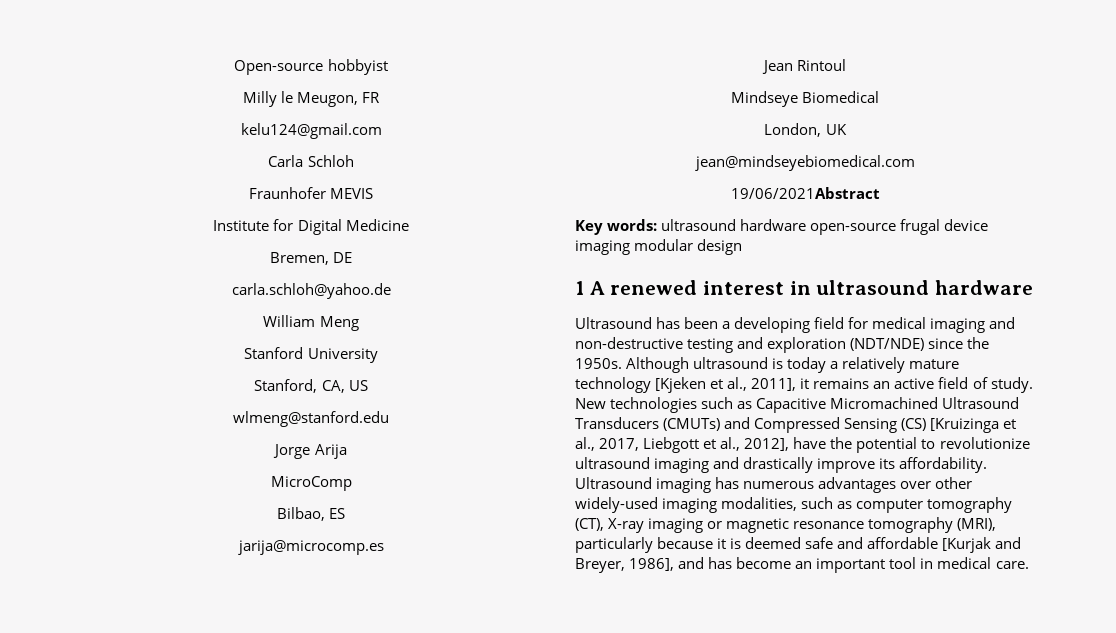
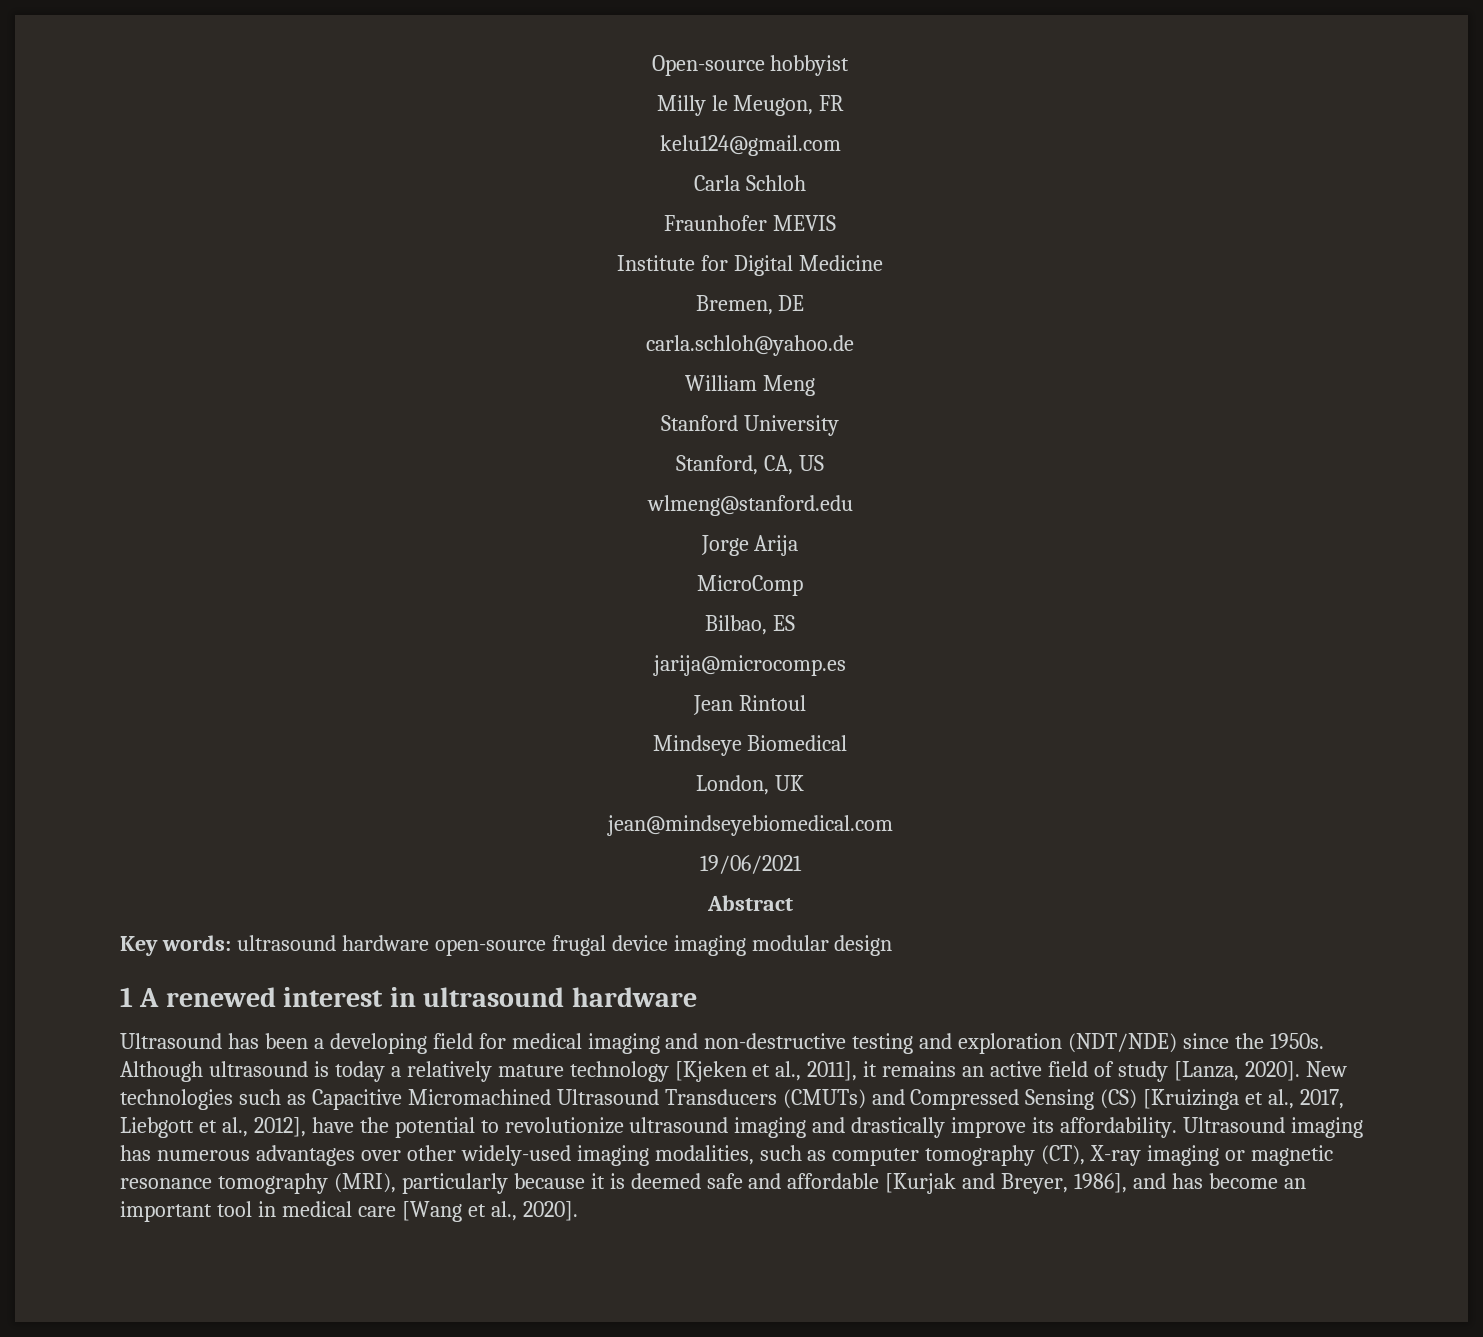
[730,187,880,199] 19/06/2021Abstract -> [699,855,802,874] [706,895,793,911] 19/06/2021 // Abstract
[990,377,1033,393] study. -> [1117,1061,1300,1082] study [Lanza, 2020].
[995,561,1029,569] care. -> [357,1201,578,1222] care [Wang et al., 2020].

